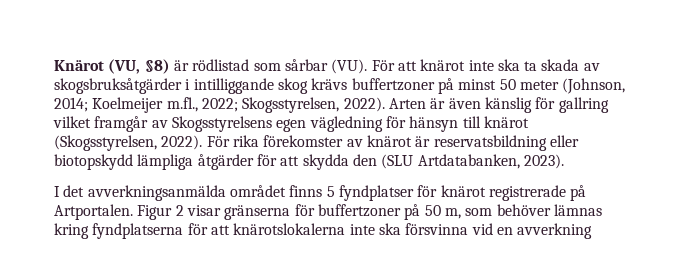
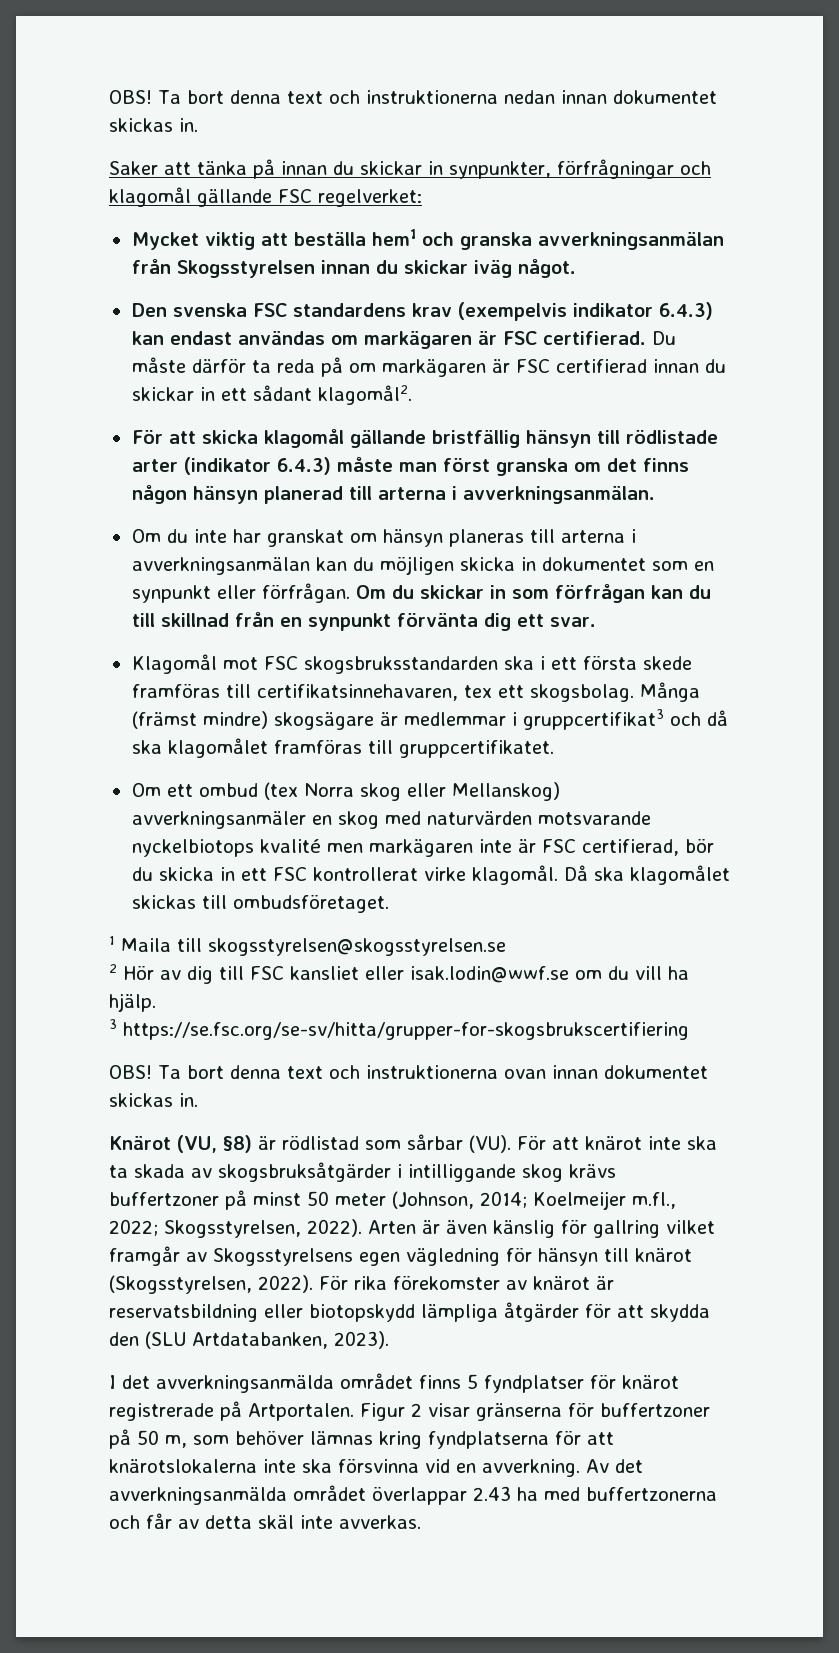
(54, 65) none -> [109,90,717,104] [109,118,198,132] [109,159,711,179] [109,187,422,207] [131,229,724,250] [131,259,576,278] [131,302,713,321] [131,331,676,349] [131,357,726,377] [131,385,412,405] [131,429,718,448] [131,457,689,476] [131,485,655,504] [131,529,636,547] [131,556,714,575] [131,583,711,603] [131,612,596,631] [131,654,692,674] [131,682,700,702] [131,709,728,730] [131,738,554,758] [131,782,560,801] [131,811,651,829] [131,838,714,857] [131,865,730,885] [131,894,389,913] [109,936,506,956] [109,964,689,984] [109,993,156,1012] [109,1019,689,1040] [109,1065,708,1079] [109,1093,198,1107] OBS! Ta bort denna text och instruktionerna nedan innan dokumentet skickas in. // Saker att tänka på innan du skickar in synpunkter, förfrågningar och klagomål gällande FSC regelverket: // Mycket viktig att beställa hem1 och granska avverkningsanmälan från Skogsstyrelsen innan du skickar iväg något. // Den svenska FSC standardens krav (exempelvis indikator 6.4.3) kan endast användas om markägaren är FSC certifierad. Du måste därför ta reda på om markägaren är FSC certifierad innan du skickar in ett sådant klagomål2. // För att skicka klagomål gällande bristfällig hänsyn till rödlistade arter (indikator 6.4.3) måste man först granska om det finns någon hänsyn planerad till arterna i avverkningsanmälan. // Om du inte har granskat om hänsyn planeras till arterna i avverkningsanmälan kan du möjligen skicka in dokumentet som en synpunkt eller förfrågan. Om du skickar in som förfrågan kan du till skillnad från en synpunkt förvänta dig ett svar. // Klagomål mot FSC skogsbruksstandarden ska i ett första skede framföras till certifikatsinnehavaren, tex ett skogsbolag. Många (främst mindre) skogsägare är medlemmar i gruppcertifikat3 och då ska klagomålet framföras till gruppcertifikatet. // Om ett ombud (tex Norra skog eller Mellanskog) avverkningsanmäler en skog med naturvärden motsvarande nyckelbiotops kvalité men markägaren inte är FSC certifierad, bör du skicka in ett FSC kontrollerat virke klagomål. Då ska klagomålet skickas till ombudsföretaget. // 1 Maila till skogsstyrelsen@skogsstyrelsen.se // 2 Hör av dig till FSC kansliet eller isak.lodin@wwf.se om du vill ha hjälp. // 3 https://se.fsc.org/se-sv/hitta/grupper-for-skogsbrukscertifiering // OBS! Ta bort denna text och instruktionerna ovan innan dokumentet skickas in. //
[517,223,593,239] avverkning -> [482,1459,643,1477] [109,1485,717,1505] [109,1513,421,1529] avverkning. Av det avverkningsanmälda området överlappar 2.43 ha med buffertzonerna och får av detta skäl inte avverkas.

